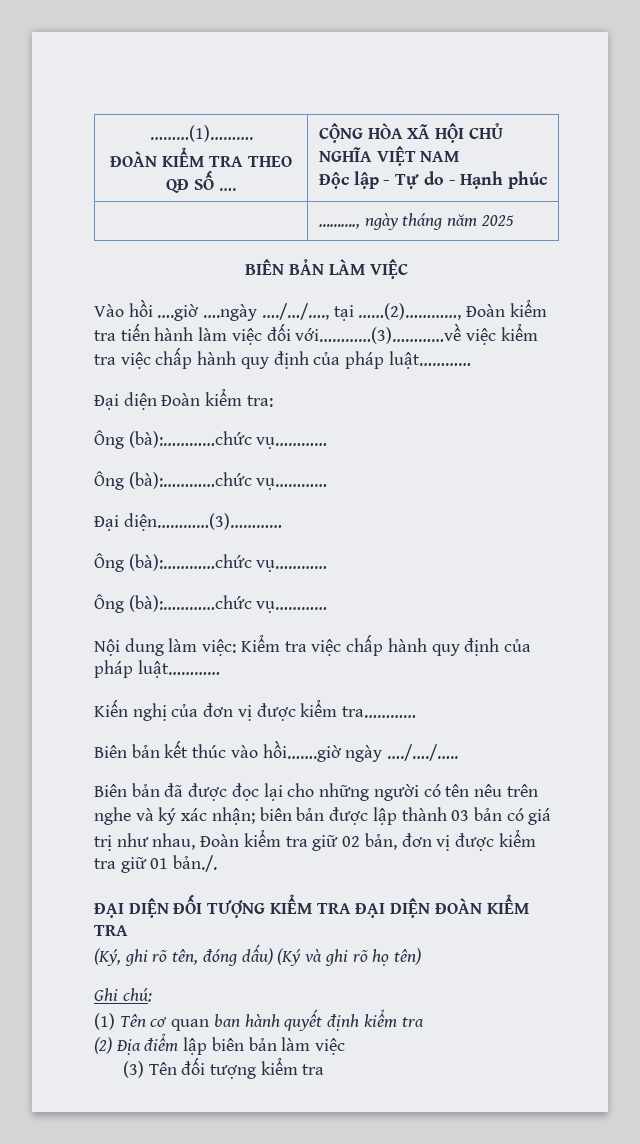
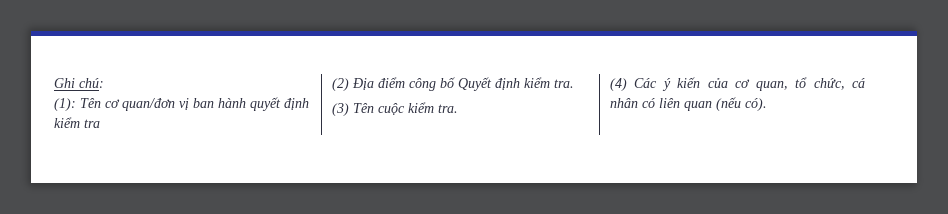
[149,125,253,142] [110,147,292,167] [166,170,236,193] [318,123,503,143] [318,146,460,166] [318,171,548,189] [318,213,514,230] [245,259,408,279] [94,299,547,321] [94,323,538,345] [94,347,471,369] [94,388,273,410] [94,430,328,449] [94,471,328,490] [94,513,282,531] [94,553,328,572] [94,594,328,613] [94,634,531,656] [94,660,220,678] [94,699,417,721] [94,740,459,762] [94,783,538,801] [94,807,552,825] [94,829,536,851] [94,855,218,873] [94,894,529,918] [94,925,128,936] [94,944,421,966] ………(1)………. // ĐOÀN KIỂM TRA THEO QĐ SỐ …. | CỘNG HÒA XÃ HỘI CHỦ NGHĨA VIỆT NAM // Độc lập - Tự do - Hạnh phúc // | ………., ngày tháng năm 2025 // BIÊN BẢN LÀM VIỆC // Vào hồi ….giờ ….ngày …./…/…., tại ……(2)…………, Đoàn kiểm tra tiến hành làm việc đối với…………(3)…………về việc kiểm tra việc chấp hành quy định của pháp luật………… // Đại diện Đoàn kiểm tra: // Ông (bà):…………chức vụ………… // Ông (bà):…………chức vụ………… // Đại diện…………(3)………… // Ông (bà):…………chức vụ………… // Ông (bà):…………chức vụ………… // Nội dung làm việc: Kiểm tra việc chấp hành quy định của pháp luật………… // Kiến nghị của đơn vị được kiểm tra………… // Biên bản kết thúc vào hồi…….giờ ngày …./…./….. // Biên bản đã được đọc lại cho những người có tên nêu trên nghe và ký xác nhận; biên bản được lập thành 03 bản có giá trị như nhau, Đoàn kiểm tra giữ 02 bản, đơn vị được kiểm tra giữ 01 bản./. // ĐẠI DIỆN ĐỐI TƯỢNG KIỂM TRA ĐẠI DIỆN ĐOÀN KIỂM TRA // (Ký, ghi rõ tên, đóng dấu) (Ký và ghi rõ họ tên) // -> (54, 83) none
[94,1013,115,1030] (1) -> [54,98,76,111] (1):
[171,1019,210,1031] quan -> [122,98,189,111] quan/đơn vị
[183,1037,346,1055] [122,1057,325,1079] lập biên bản làm việc // (3) Tên đối tượng kiểm tra -> [409,77,574,91] [332,102,458,116] [610,77,865,91] [610,97,767,111] công bố Quyết định kiểm tra. // (3) Tên cuộc kiểm tra. // (4) Các ý kiến của cơ quan, tổ chức, cá nhân có liên quan (nếu có).

